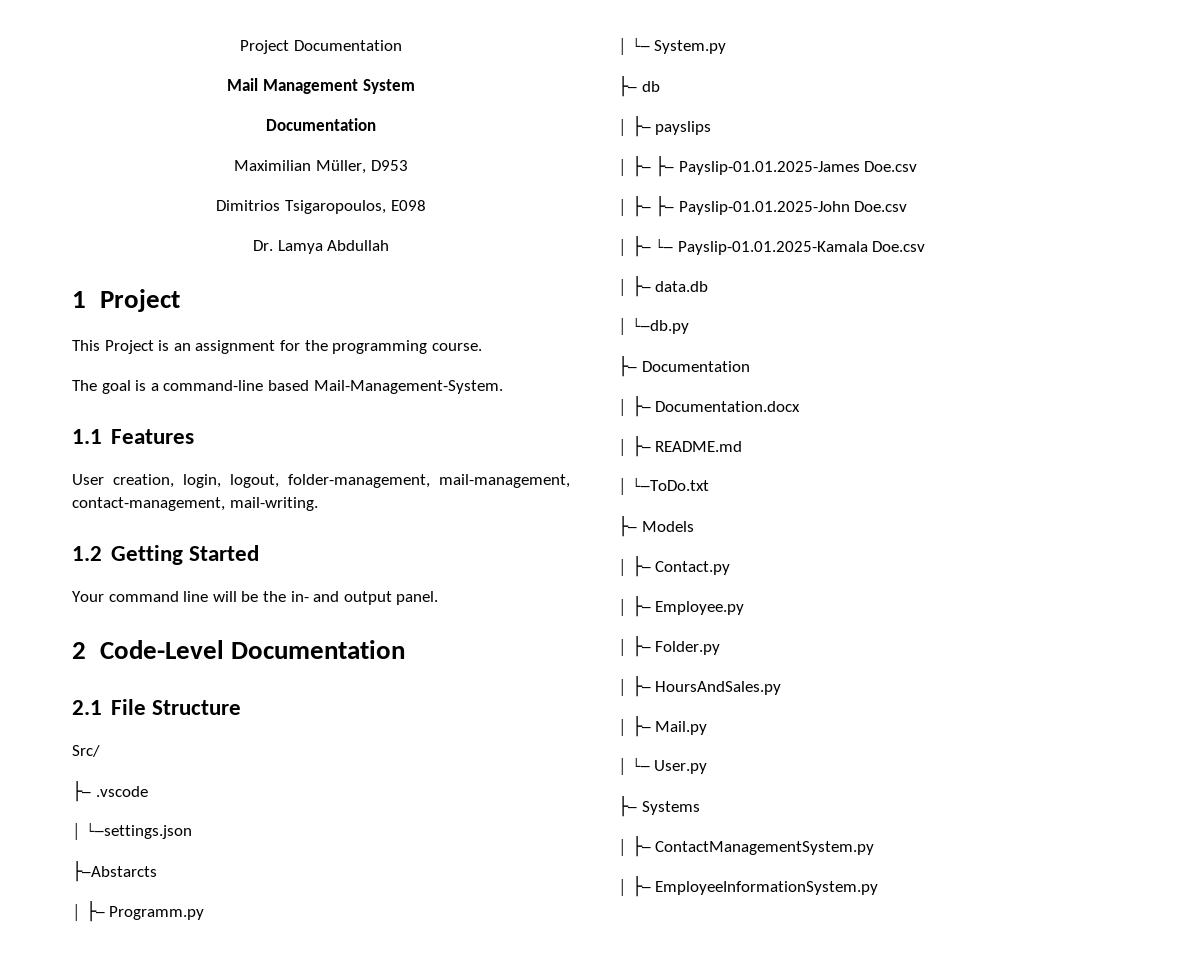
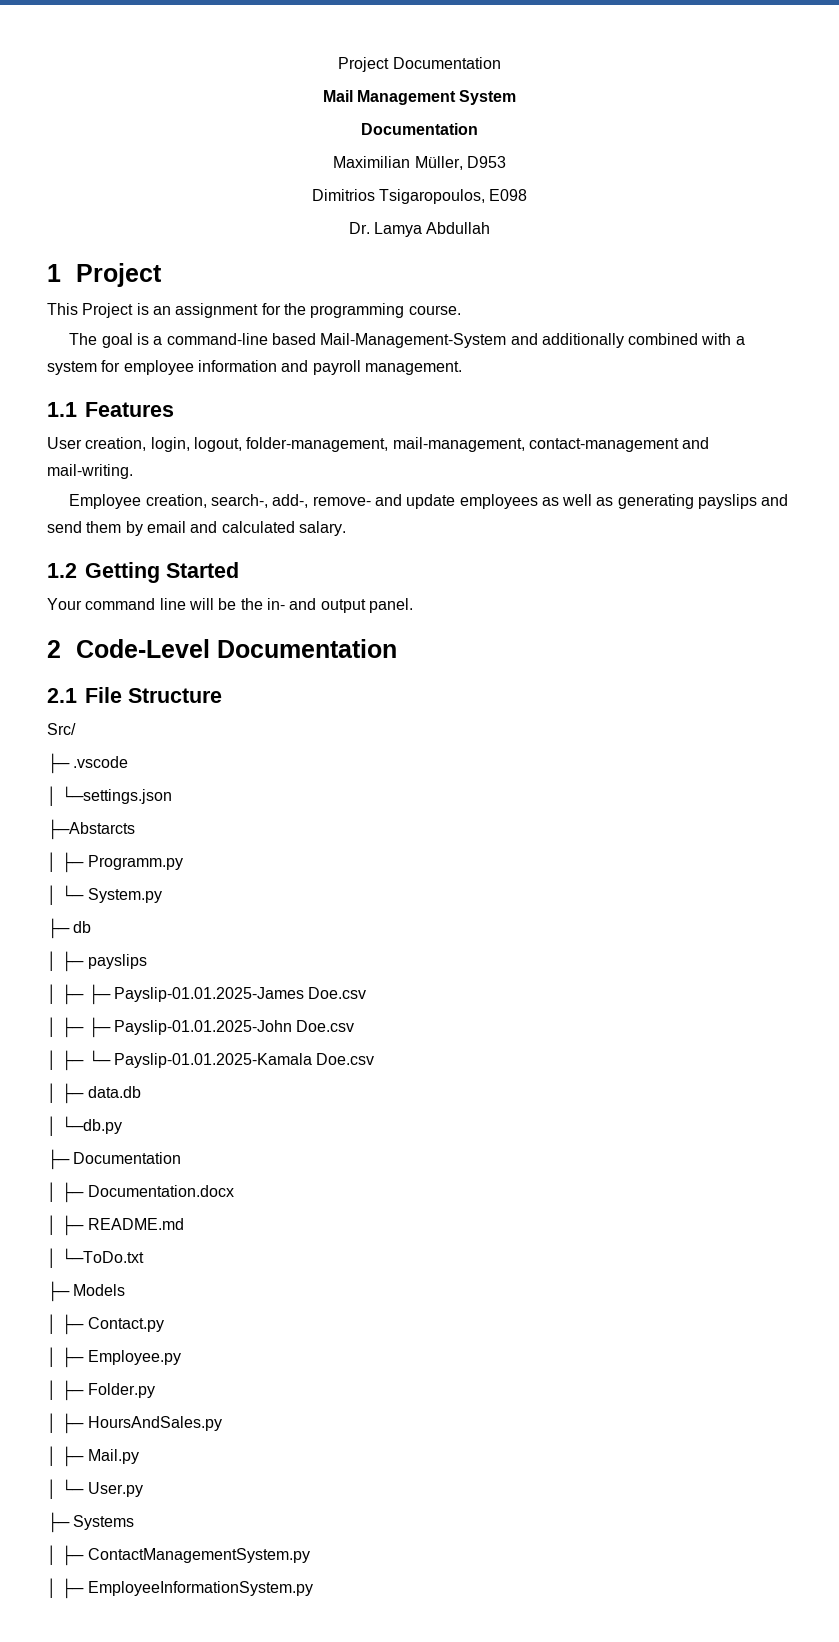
[313,380,503,394] Mail-Management-System. -> [320,333,745,348] [47,360,462,375] Mail-Management-System and additionally combined with a system for employee information and payroll management.
[72,497,225,511] contact-management, -> [528,437,710,452] contact-management and
(318, 504) none -> [69,494,789,509] [47,521,346,536] // Employee creation, search-, add-, remove- and update employees as well as generating payslips and send them by email and calculated salary.

